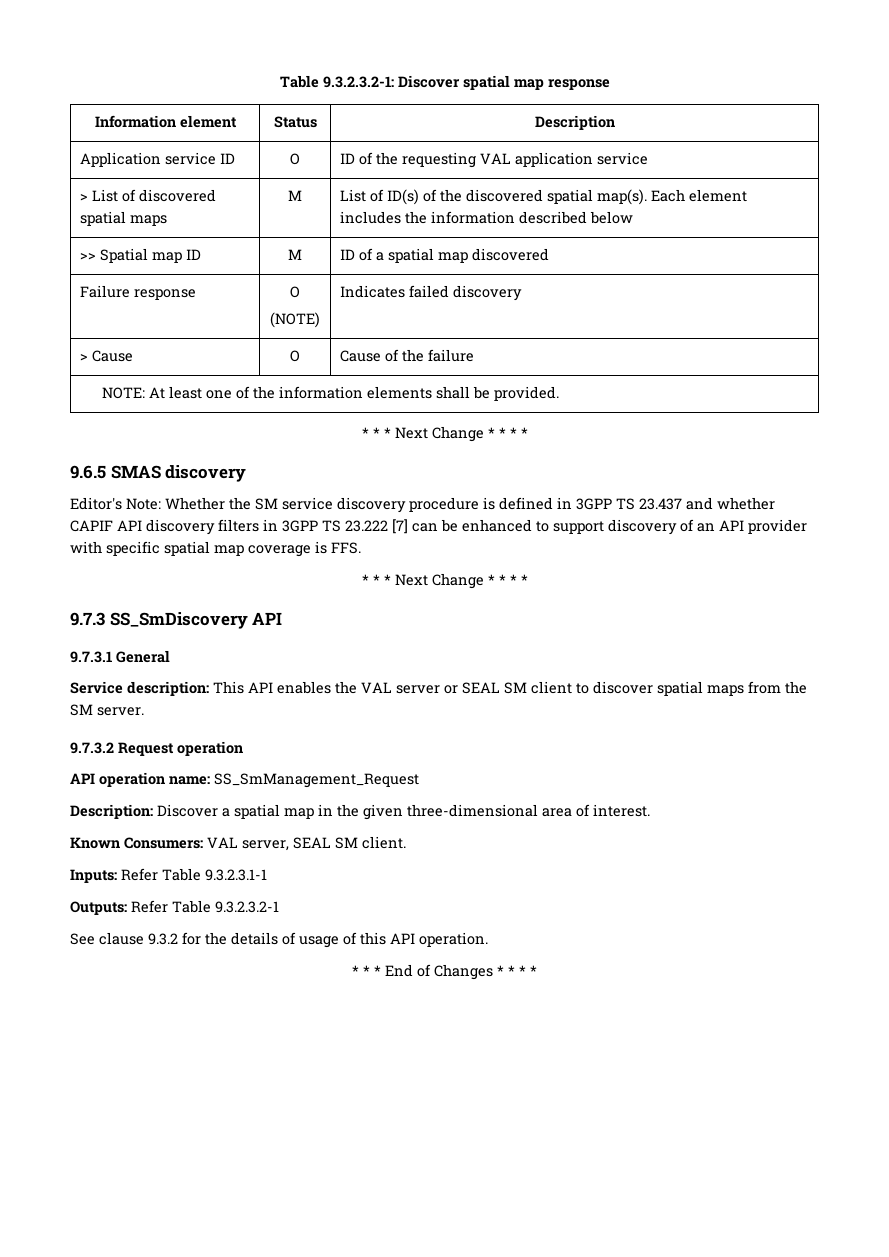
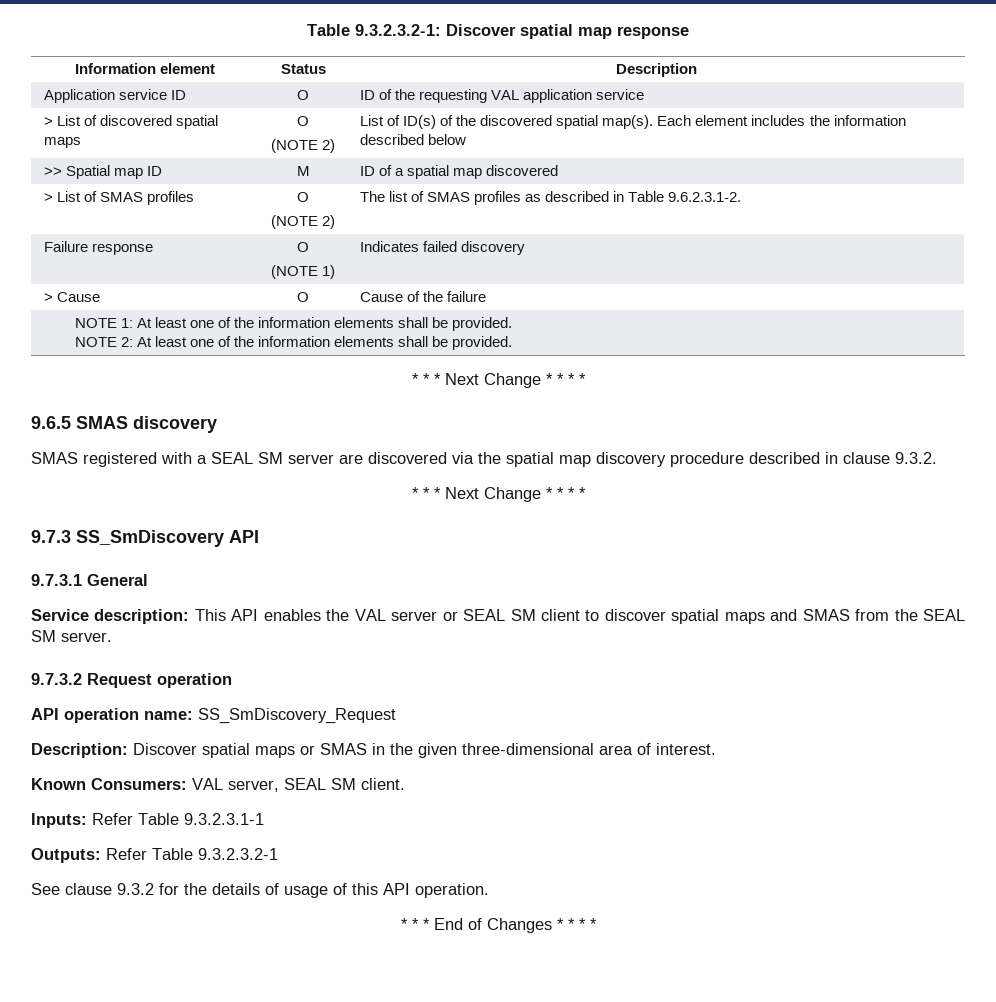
[288,190,302,201] M -> [297,116,309,126] [270,139,336,153] O // (NOTE 2)
(549, 254) none -> [43,191,195,205] [297,192,309,202] [270,215,336,229] [359,191,742,205] // > List of SMAS profiles | O // (NOTE 2) | The list of SMAS profiles as described in Table 9.6.2.3.1-2.
[270,312,320,328] (NOTE) -> [270,265,336,279] (NOTE 1)
[101,387,145,399] NOTE: -> [74,317,513,331] [74,337,133,347] NOTE 1: At least one of the information elements shall be provided. // NOTE 2:
[70,497,775,513] [70,519,807,535] [70,541,361,557] Editor's Note: Whether the SM service discovery procedure is defined in 3GPP TS 23.437 and whether CAPIF API discovery filters in 3GPP TS 23.222 [7] can be enhanced to support discovery of an API provider with specific spatial map coverage is FFS. -> [31,452,937,467] SMAS registered with a SEAL SM server are discovered via the spatial map discovery procedure described in clause 9.3.2.
(744, 690) none -> [770,609,850,621] and SMAS
(807, 687) none -> [923,609,966,621] SEAL
[214,773,419,788] SS_SmManagement_Request -> [198,708,396,724] SS_SmDiscovery_Request
[222,804,314,819] a spatial map -> [202,743,367,758] spatial maps or SMAS

